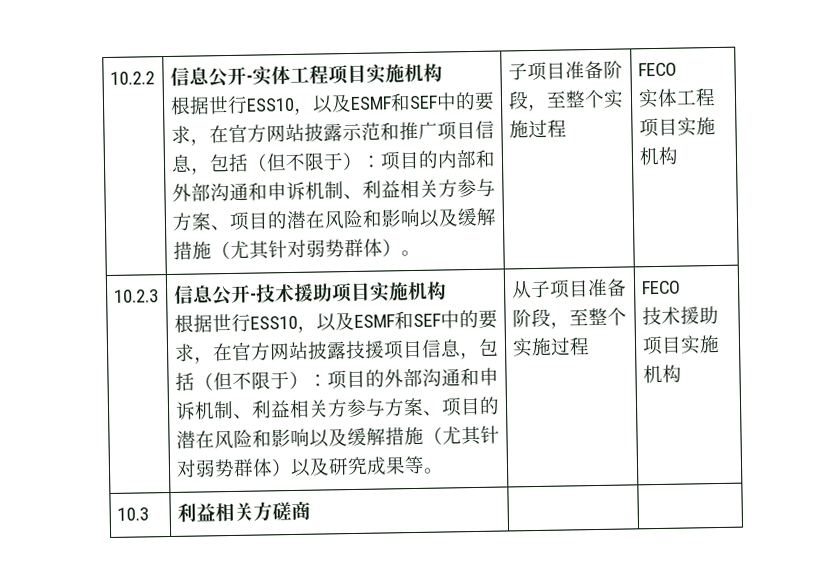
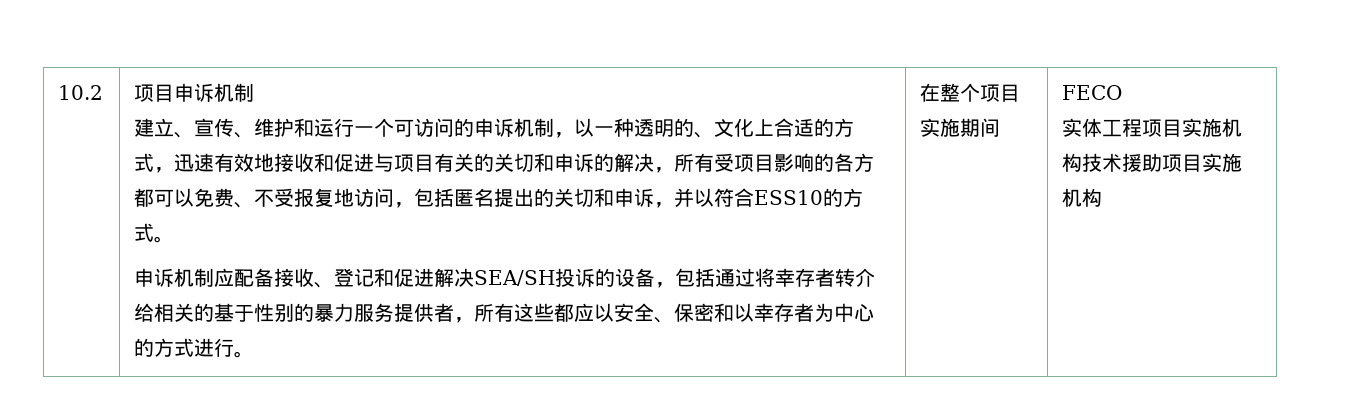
[109,71,155,85] [169,63,443,88] [169,91,495,115] [170,120,495,146] [170,149,496,175] [171,178,496,202] [171,207,497,232] [172,238,421,260] [507,60,623,82] [507,89,624,112] [508,119,567,139] 10.2.2 | 信息公开-实体工程项目实施机构 // 根据世行ESS10，以及ESMF和SEF中的要求，在官方网站披露示范和推广项目信息，包括（但不限于）：项目的内部和外部沟通和申诉机制、利益相关方参与方案、项目的潜在风险和影响以及缓解措施（尤其针对弱势群体）。 | 子项目准备阶段，至整个实施过程 -> [58,85,104,100] [134,83,255,102] [134,118,855,138] [134,153,875,173] [134,188,864,208] [134,223,175,243] [134,268,876,288] [134,303,875,323] [134,338,255,358] [920,83,1021,102] [920,118,1001,137] 10.2 | 项目申诉机制 // 建立、宣传、维护和运行一个可访问的申诉机制，以一种透明的、文化上合适的方式，迅速有效地接收和促进与项目有关的关切和申诉的解决，所有受项目影响的各方都可以免费、不受报复地访问，包括匿名提出的关切和申诉，并以符合ESS10的方式。 // 申诉机制应配备接收、登记和促进解决SEA/SH投诉的设备，包括通过将幸存者转介给相关的基于性别的暴力服务提供者，所有这些都应以安全、保密和以幸存者为中心的方式进行。 | 在整个项目实施期间
[113,289,159,303] [172,281,447,306] [173,309,498,333] [173,338,499,364] [174,367,499,391] [174,396,500,420] [175,425,500,450] [175,455,444,478] [510,278,627,299] [511,307,627,329] [511,337,590,358] [640,280,681,295] [641,305,719,326] [641,334,720,356] [642,364,682,384] [116,507,149,521] [176,501,311,523] // 10.2.3 | 信息公开-技术援助项目实施机构 // 根据世行ESS10，以及ESMF和SEF中的要求，在官方网站披露技援项目信息，包括（但不限于）：项目的外部沟通和申诉机制、利益相关方参与方案、项目的潜在风险和影响以及缓解措施（尤其针对弱势群体）以及研究成果等。 | 从子项目准备阶段，至整个实施过程 | FECO // 技术援助项目实施机构 // 10.3 | 利益相关方磋商 | | -> [1082,153,1243,172] [1062,188,1103,207] 技术援助项目实施机构

